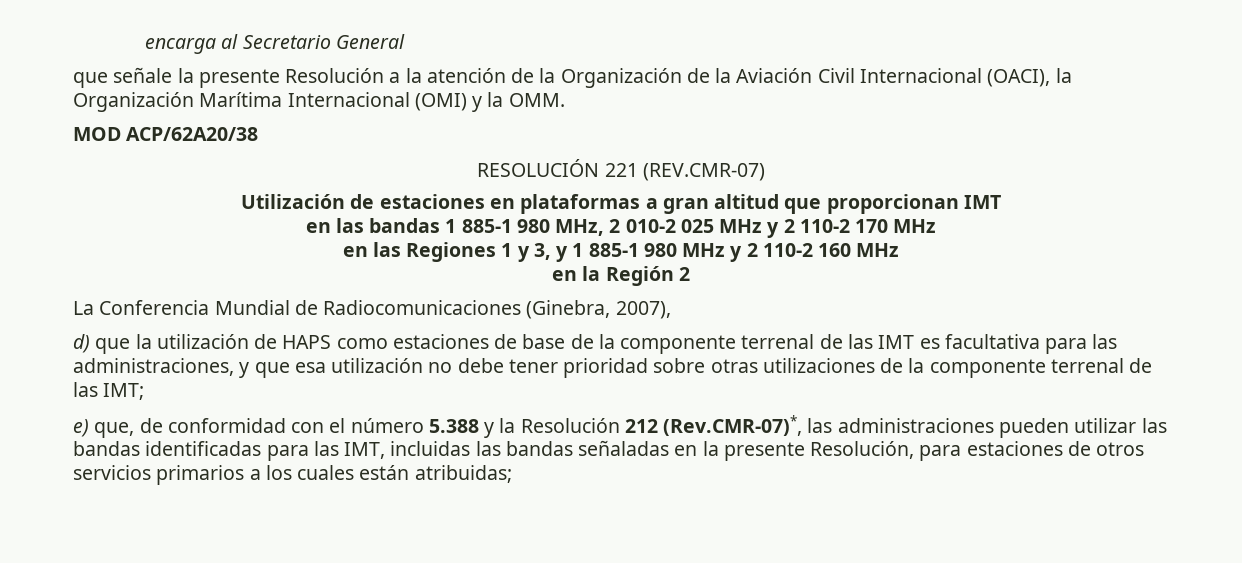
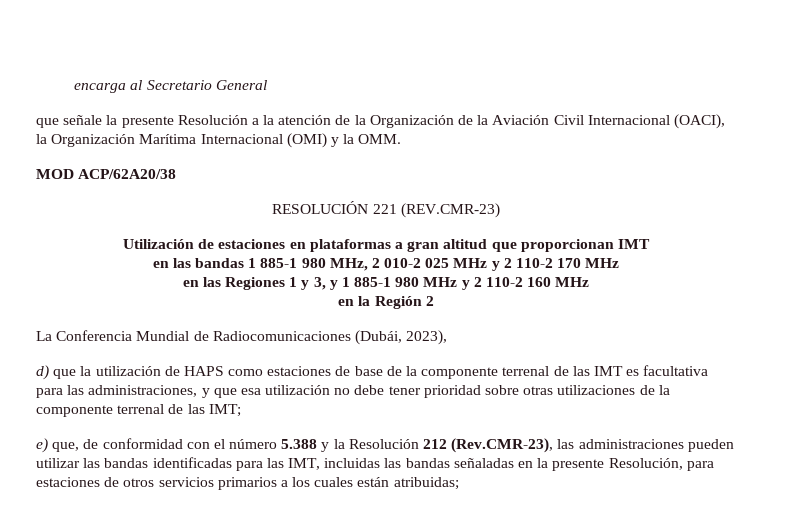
[642,163,765,181] (REV.CMR-07) -> [400,203,500,218] (REV.CMR-23)
[526,300,671,319] (Ginebra, 2007), -> [354,330,448,345] (Dubái, 2023),
[663,415,803,436] (Rev.CMR-07)*, -> [451,438,554,453] (Rev.CMR-23),

